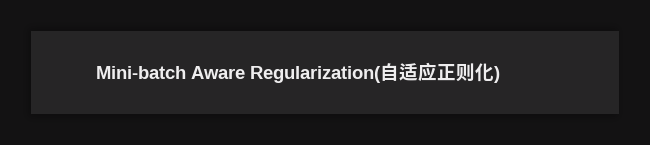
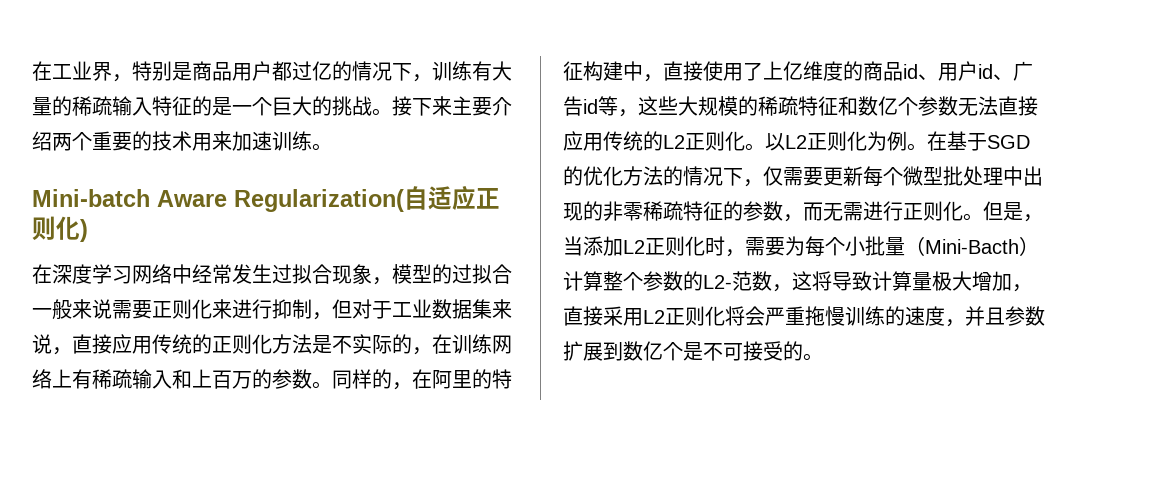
(96, 72) none -> [32,61,512,82] [32,96,512,116] [32,131,332,151] 在工业界，特别是商品用户都过亿的情况下，训练有大量的稀疏输入特征的是一个巨大的挑战。接下来主要介绍两个重要的技术用来加速训练。 //
(500, 74) none -> [32,264,512,285] [32,299,512,320] [32,334,512,355] [32,369,512,390] [563,61,1033,82] [563,96,1038,117] [563,131,1030,151] [563,166,1043,187] [563,201,1043,222] [563,236,1039,257] [563,271,1032,292] [563,306,1045,327] [563,341,823,361] // 在深度学习网络中经常发生过拟合现象，模型的过拟合一般来说需要正则化来进行抑制，但对于工业数据集来说，直接应用传统的正则化方法是不实际的，在训练网络上有稀疏输入和上百万的参数。同样的，在阿里的特征构建中，直接使用了上亿维度的商品id、用户id、广告id等，这些大规模的稀疏特征和数亿个参数无法直接应用传统的L2正则化。以L2正则化为例。在基于SGD的优化方法的情况下，仅需要更新每个微型批处理中出现的非零稀疏特征的参数，而无需进行正则化。但是，当添加L2正则化时，需要为每个小批量（Mini-Bacth）计算整个参数的L2-范数，这将导致计算量极大增加，直接采用L2正则化将会严重拖慢训练的速度，并且参数扩展到数亿个是不可接受的。

